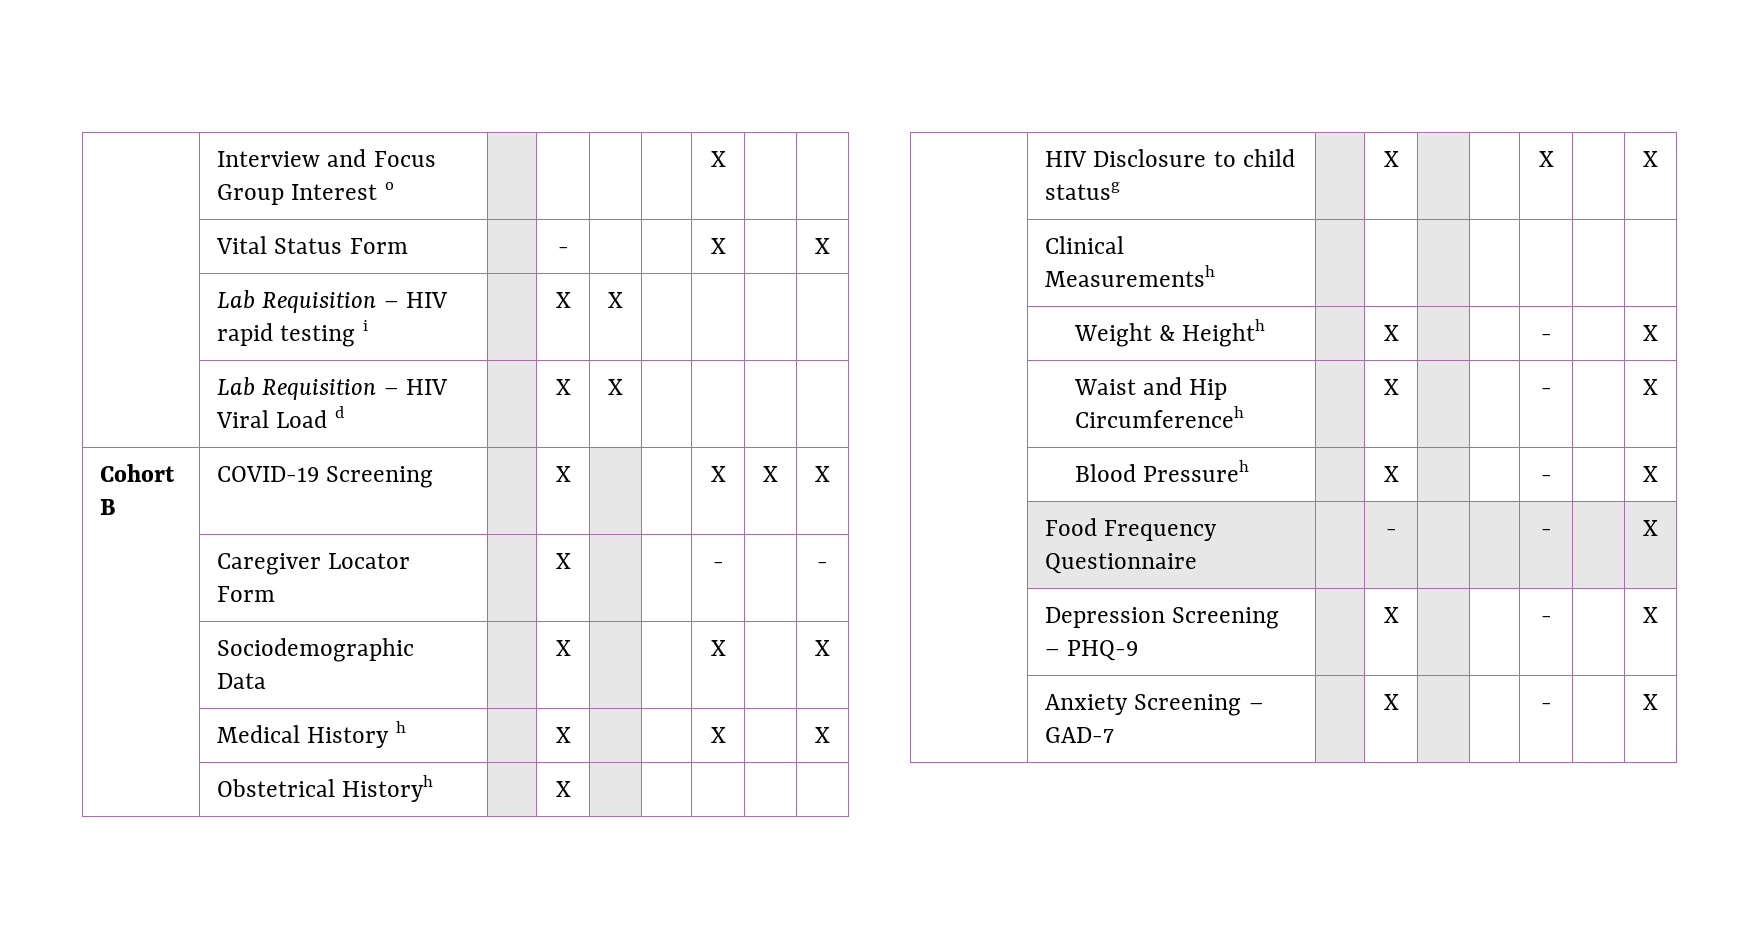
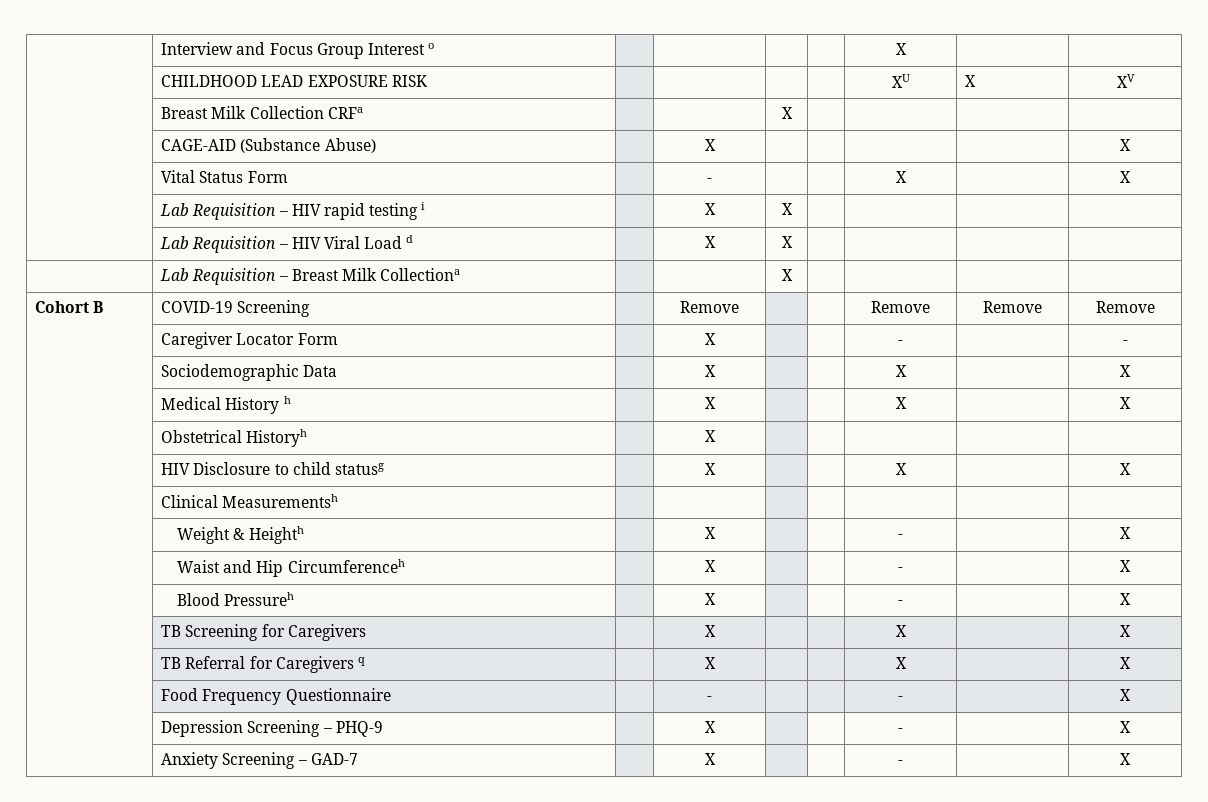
(726, 159) none -> [161,75,428,87] [891,74,910,88] [965,75,977,87] [1116,74,1135,88] [161,106,363,119] [781,107,793,119] [161,138,376,153] [704,139,716,151] [1120,139,1131,151] // | CHILDHOOD LEAD EXPOSURE RISK | | | | | XU | X | XV // | Breast Milk Collection CRFa | | | X | | | | // | CAGE-AID (Substance Abuse) | | X | | | | | X
(623, 387) none -> [160,268,461,285] [781,269,793,281] // | Lab Requisition – Breast Milk Collectiona | | | X | | | |
[555,466,571,482] [710,466,726,482] [763,466,778,482] [815,466,830,482] X | | | X | X | X -> [680,301,739,313] [871,301,930,313] [983,301,1042,313] [1095,301,1155,313] Remove | | | Remove | Remove | Remove
(1658, 474) none -> [161,624,366,641] [704,625,716,637] [895,625,907,637] [1120,625,1131,637] [161,656,366,673] [704,657,716,669] [895,657,907,669] [1120,657,1131,669] // | TB Screening for Caregivers | | X | | | X | | X // | TB Referral for Caregivers q | | X | | | X | | X

